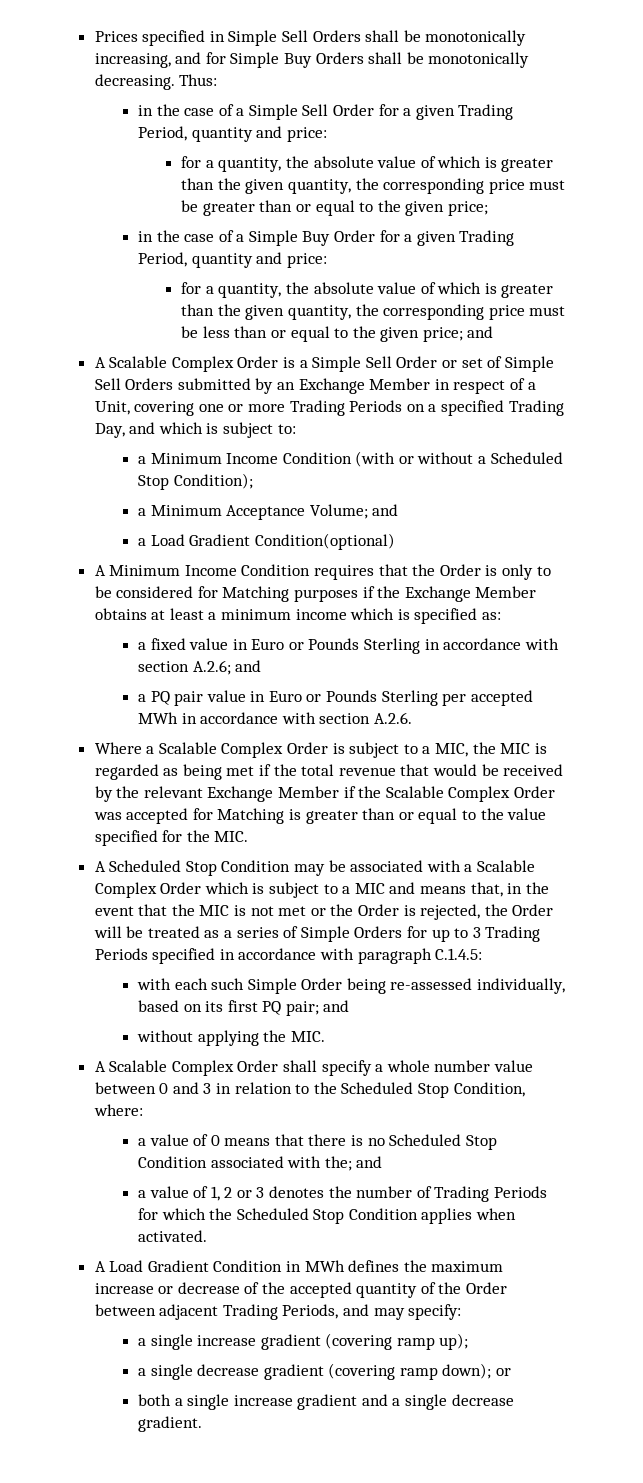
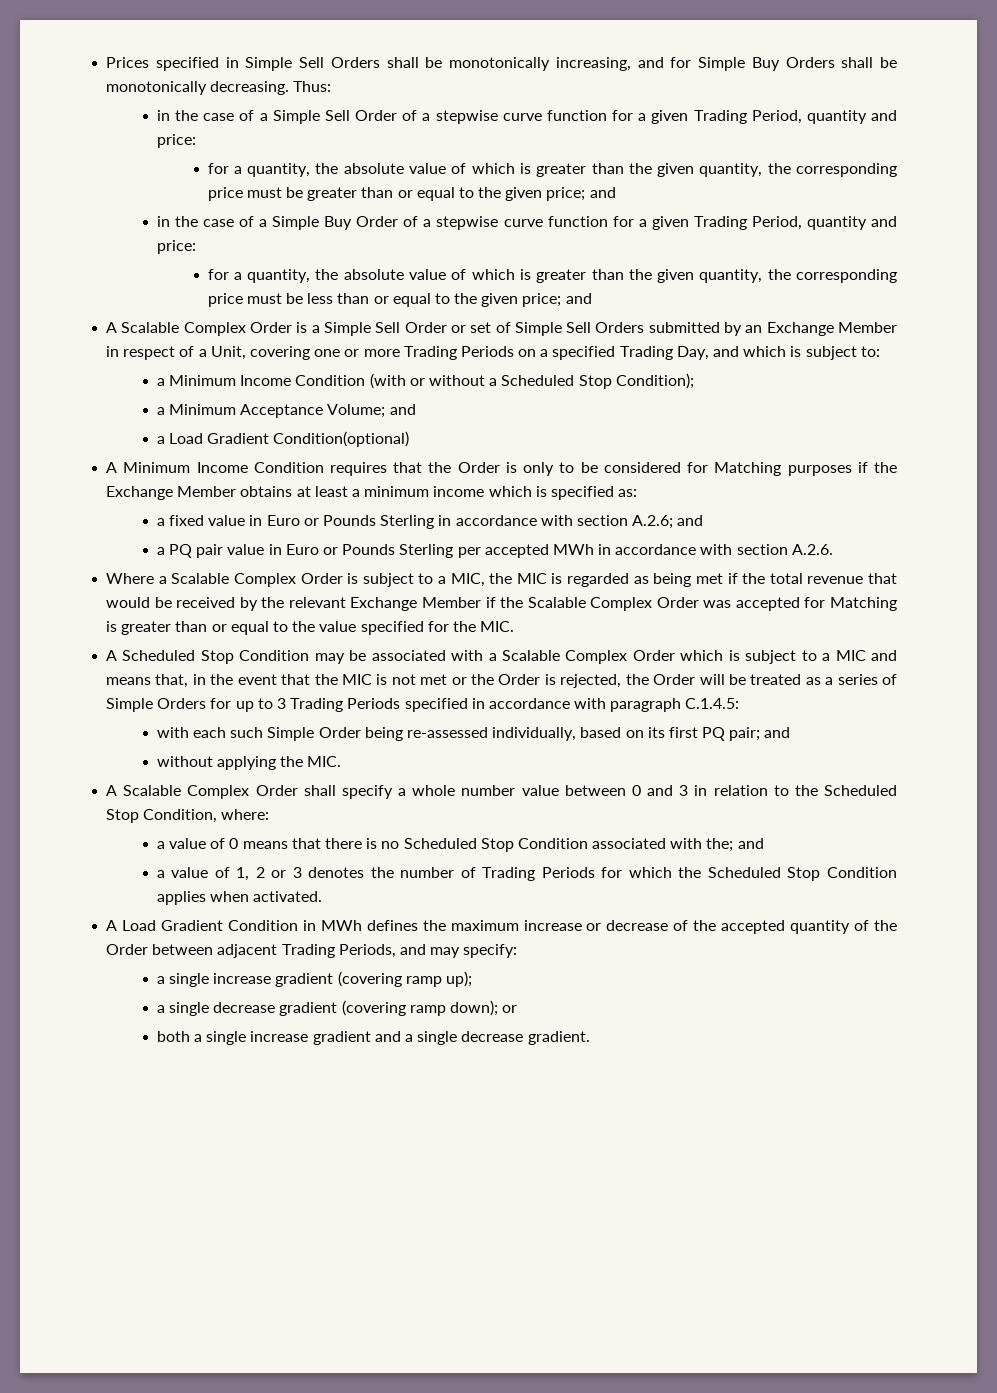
(375, 110) none -> [402,110,607,124] of a stepwise curve function
(488, 208) none -> [589,187,616,198] and
(376, 236) none -> [403,216,608,230] of a stepwise curve function

